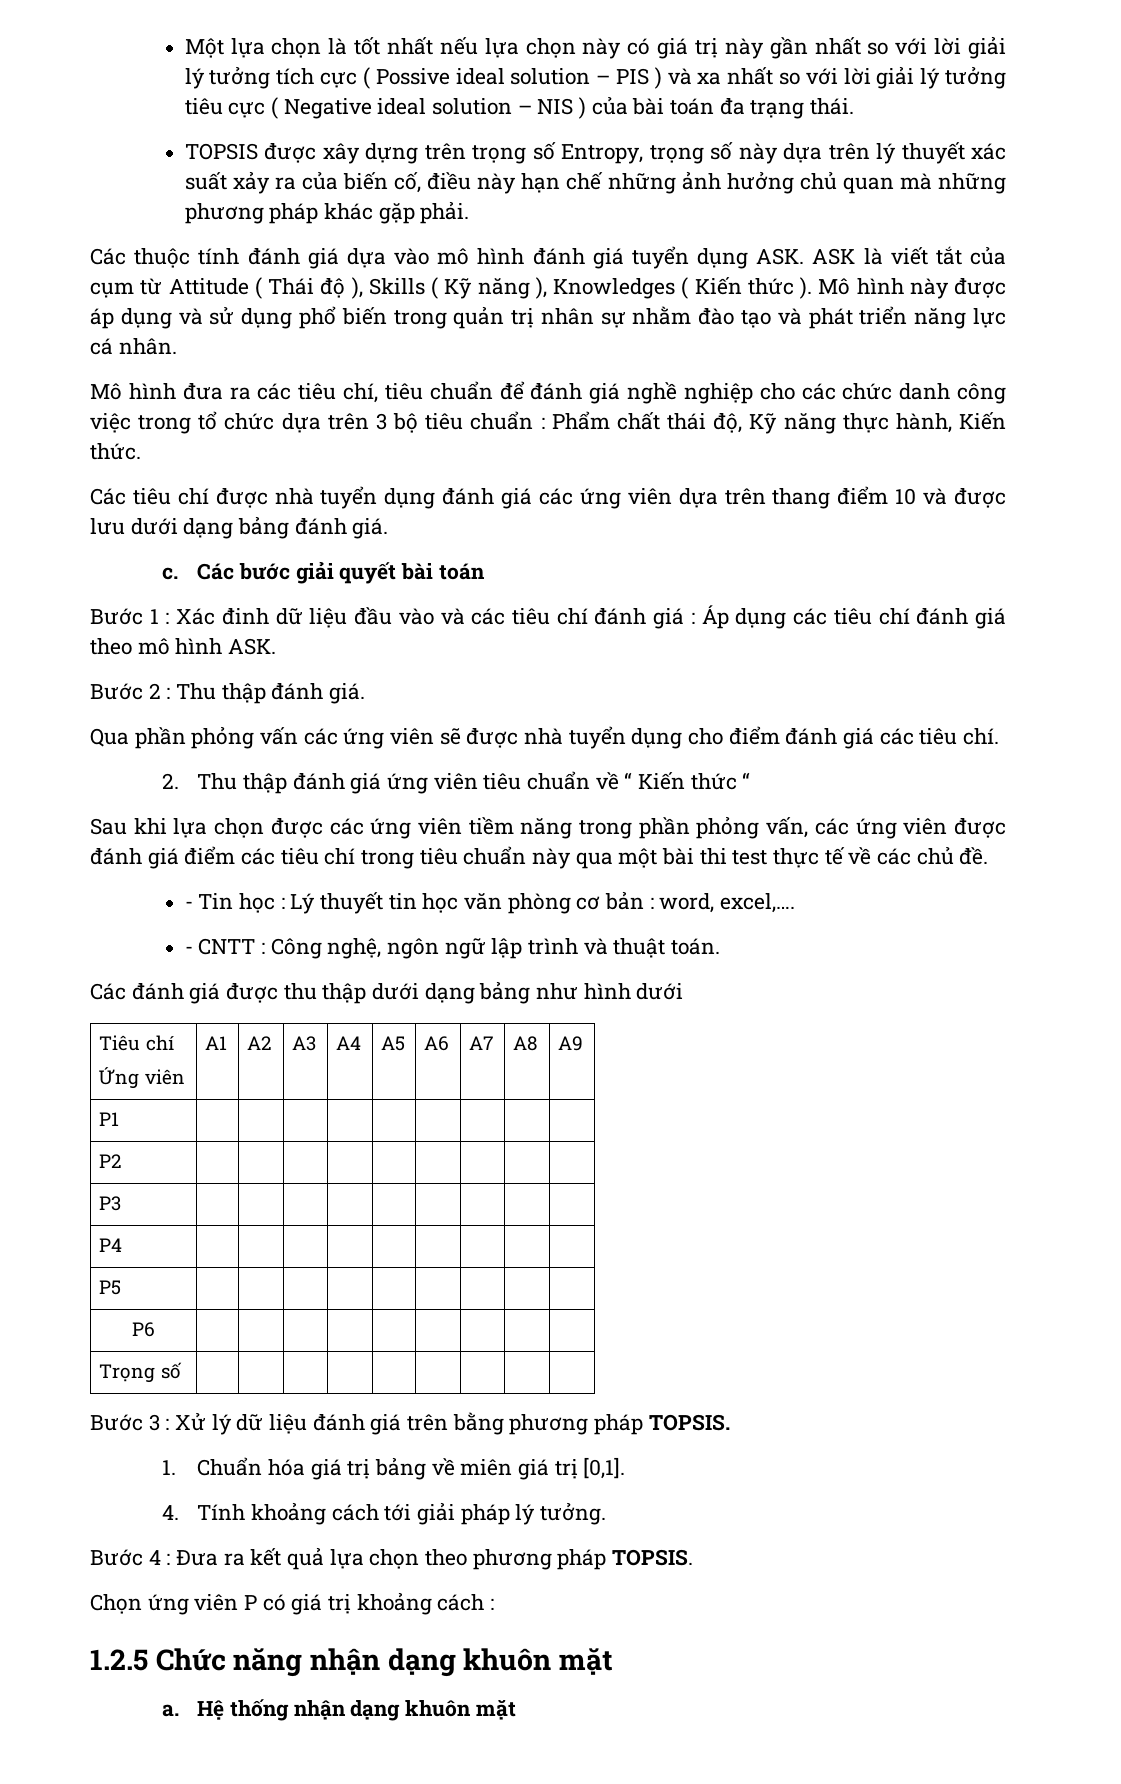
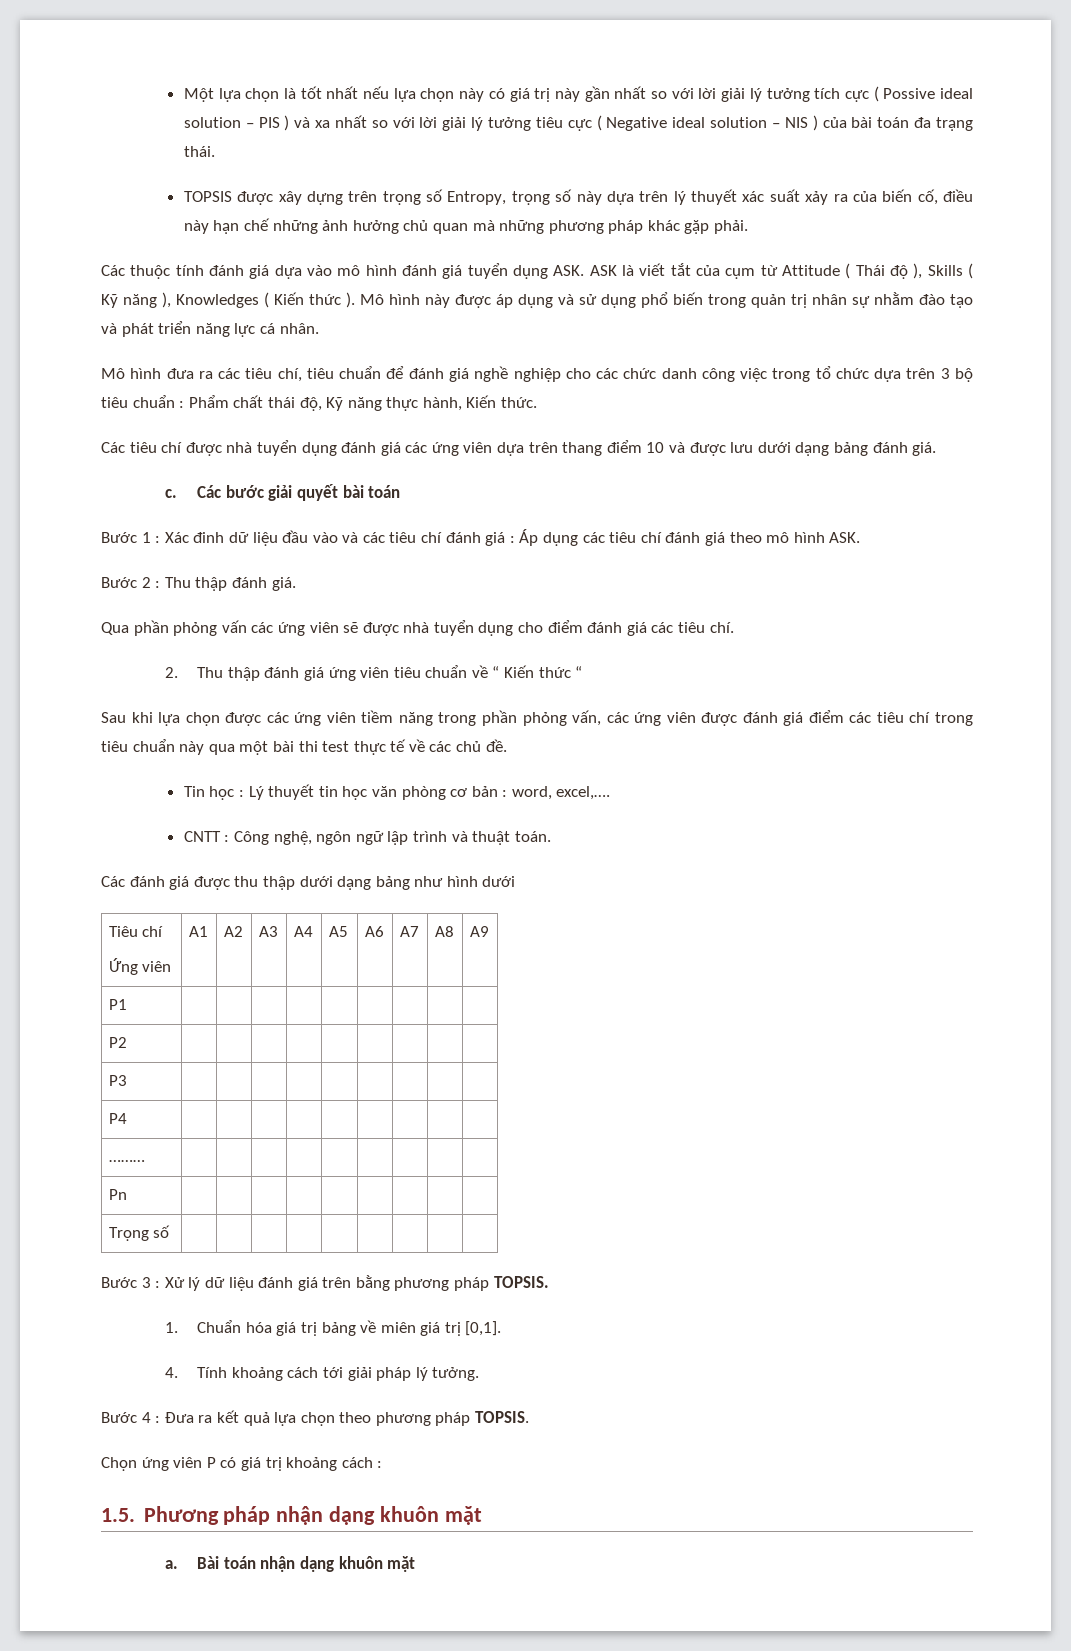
[184,901,193,909] - -> (507, 745) none
[184,946,193,954] - -> (611, 793) none
[99,1280,122,1295] [132,1322,155,1337] P5 | | | | | | | | | // P6 -> [108,1160,145,1162] [108,1189,127,1200] ……… | | | | | | | | | // Pn
[90,1648,303,1677] 1.2.5 Chức năng -> [101,1506,271,1525] 1.5. Phương pháp
[197,1699,290,1721] Hệ thống -> [197,1556,256,1569] Bài toán

